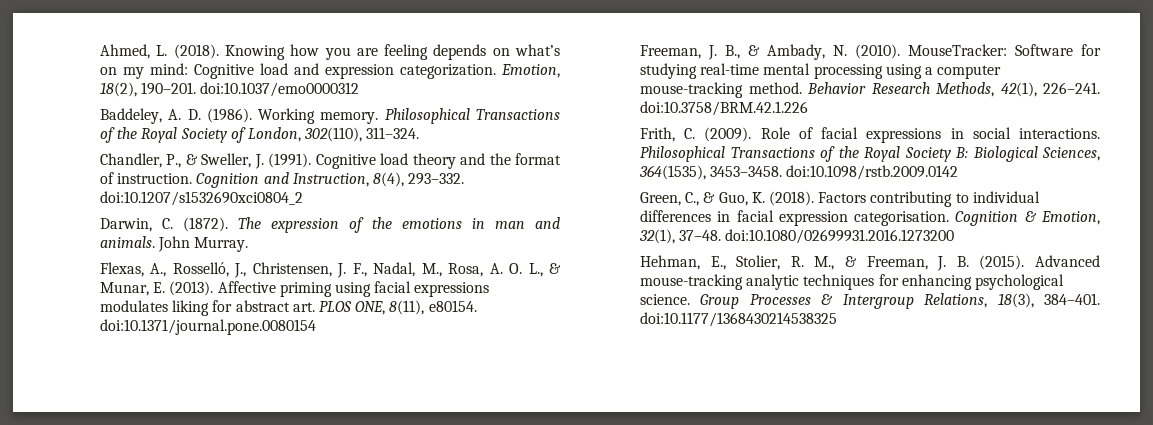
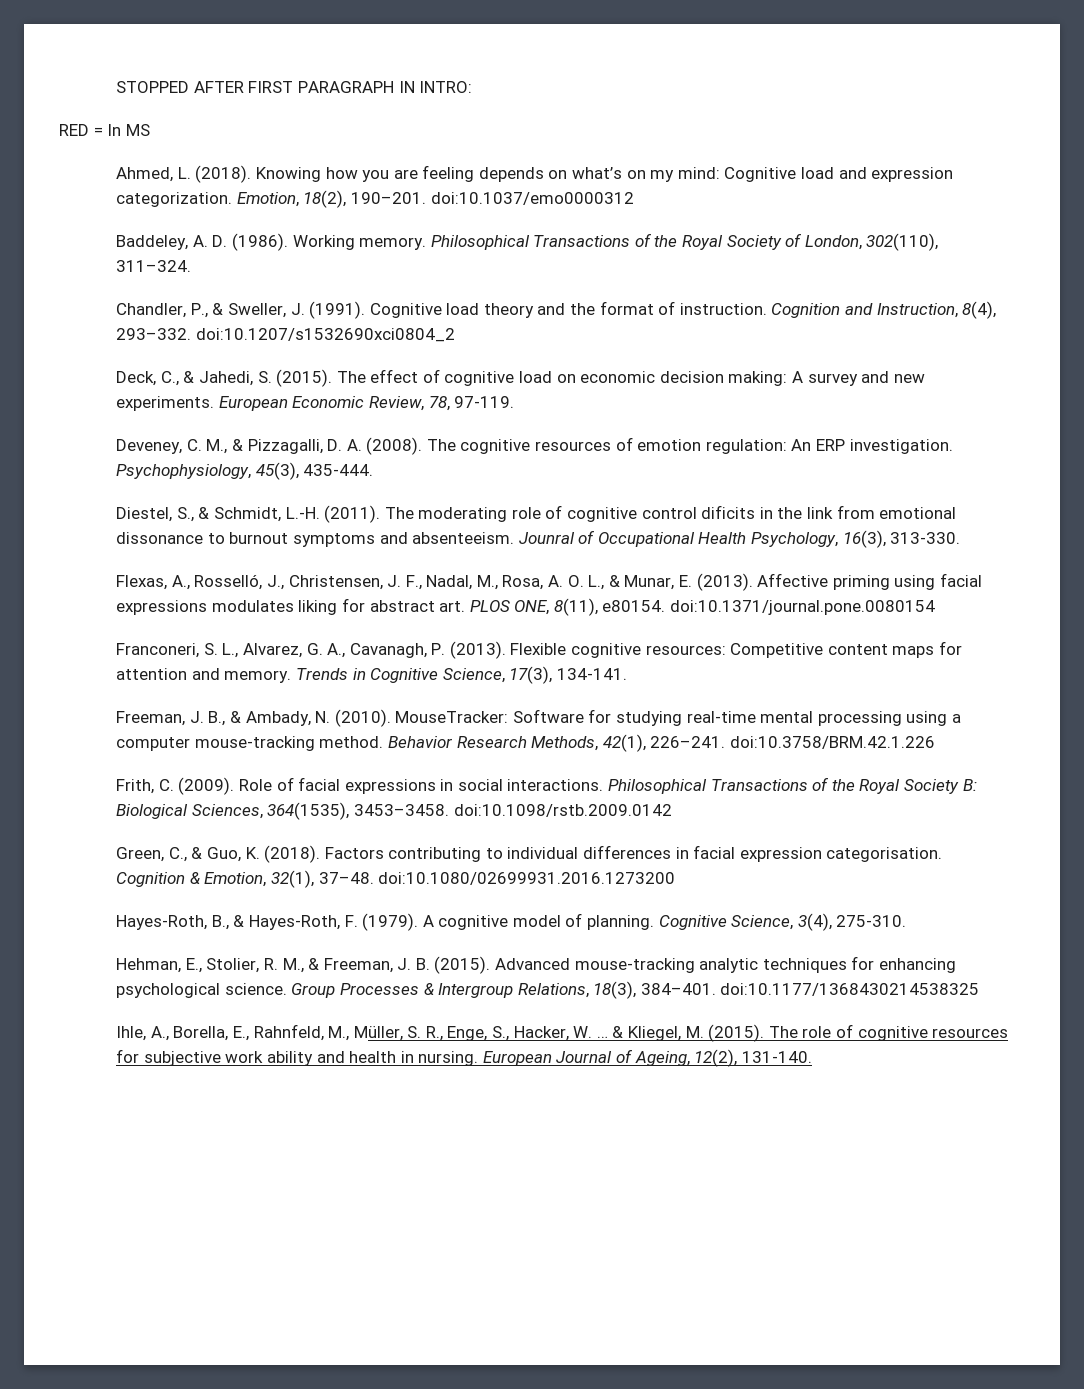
(100, 51) none -> [116,81,473,93] [59,124,150,136] STOPPED AFTER FIRST PARAGRAPH IN INTRO: // RED = In MS //
[100,217,561,233] [100,236,249,252] Darwin, C. (1872). The expression of the emotions in man and animals. John Murray. -> [116,369,925,387] [116,396,515,411] [116,437,953,455] [116,462,374,480] [116,505,957,523] [116,530,961,548] Deck, C., & Jahedi, S. (2015). The effect of cognitive load on economic decision making: A survey and new experiments. European Economic Review, 78, 97-119. // Deveney, C. M., & Pizzagalli, D. A. (2008). The cognitive resources of emotion regulation: An ERP investigation. Psychophysiology, 45(3), 435-444. // Diestel, S., & Schmidt, L.-H. (2011). The moderating role of cognitive control dificits in the link from emotional dissonance to burnout symptoms and absenteeism. Jounral of Occupational Health Psychology, 16(3), 313-330.
(317, 327) none -> [116,641,963,659] [116,666,627,684] // Franconeri, S. L., Alvarez, G. A., Cavanagh, P. (2013). Flexible cognitive resources: Competitive content maps for attention and memory. Trends in Cognitive Science, 17(3), 134-141.
(955, 236) none -> [116,913,907,931] // Hayes-Roth, B., & Hayes-Roth, F. (1979). A cognitive model of planning. Cognitive Science, 3(4), 275-310.
(838, 319) none -> [116,1024,1009,1042] [116,1049,812,1067] // Ihle, A., Borella, E., Rahnfeld, M., Müller, S. R., Enge, S., Hacker, W. … & Kliegel, M. (2015). The role of cognitive resources for subjective work ability and health in nursing. European Journal of Ageing, 12(2), 131-140.

